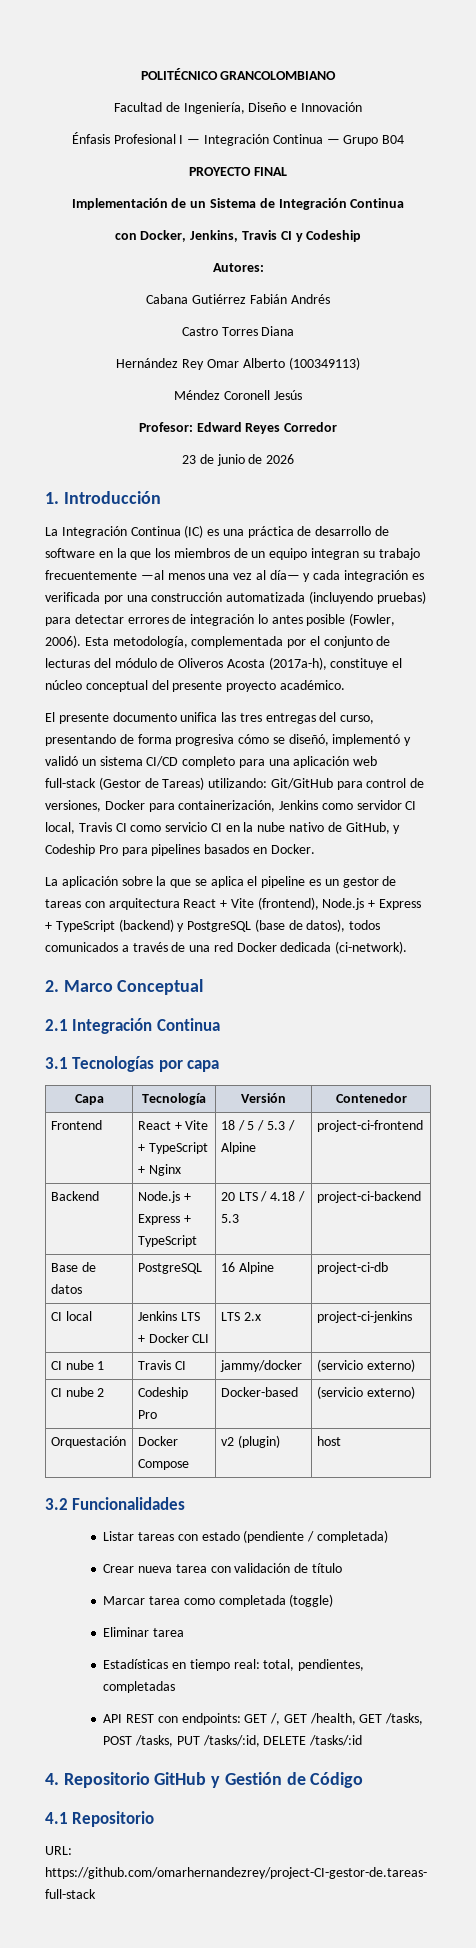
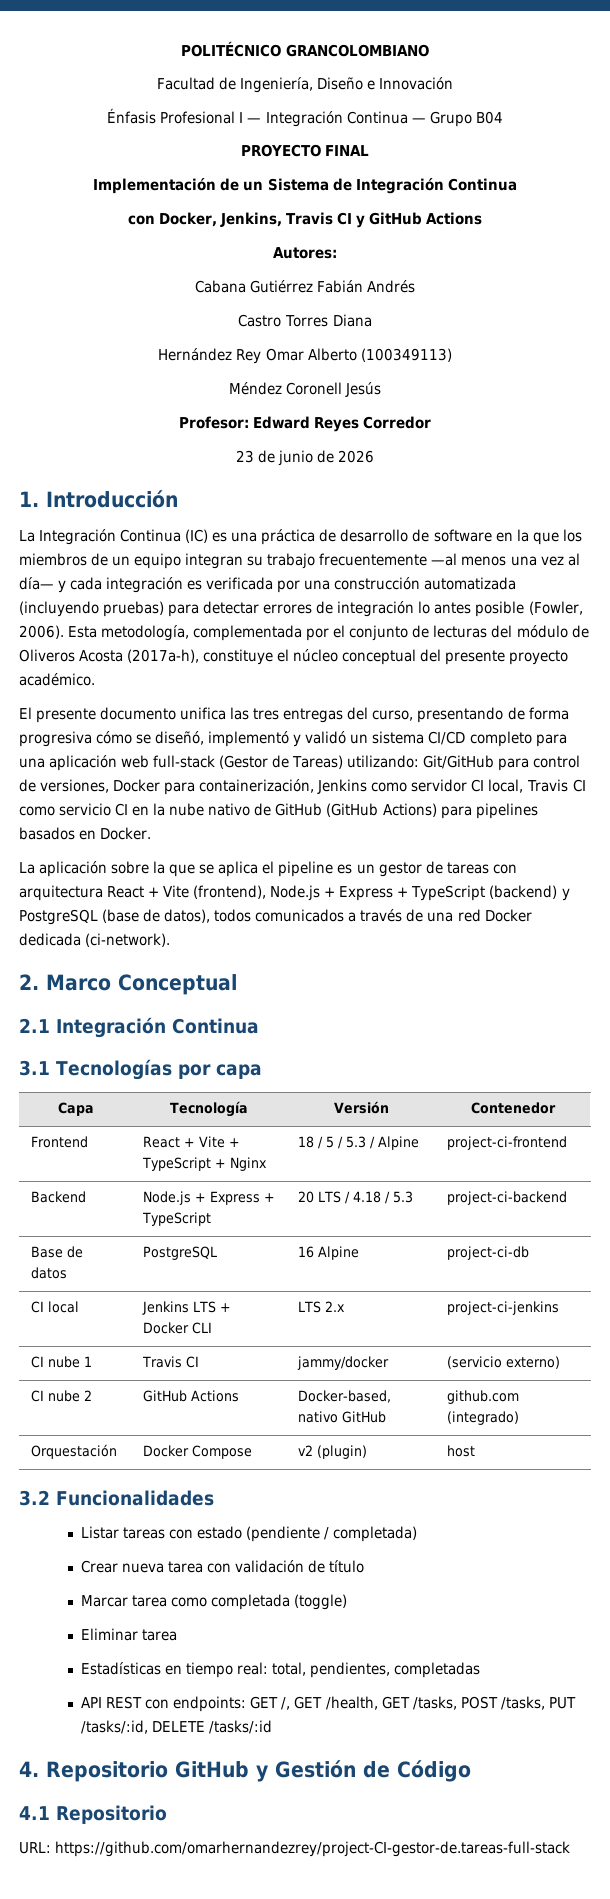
[306,230,362,242] Codeship -> [369,212,483,225] GitHub Actions
[345,822,401,834] [45,844,118,856] GitHub, y Codeship Pro -> [275,803,437,817] GitHub (GitHub Actions)
[137,1387,188,1399] [137,1410,157,1419] [220,1387,298,1397] [316,1386,415,1399] Codeship Pro | Docker-based | (servicio externo) -> [142,1390,239,1402] [297,1390,391,1403] [297,1411,386,1423] [446,1390,519,1404] [446,1411,519,1425] GitHub Actions | Docker-based, nativo GitHub | github.com (integrado)

